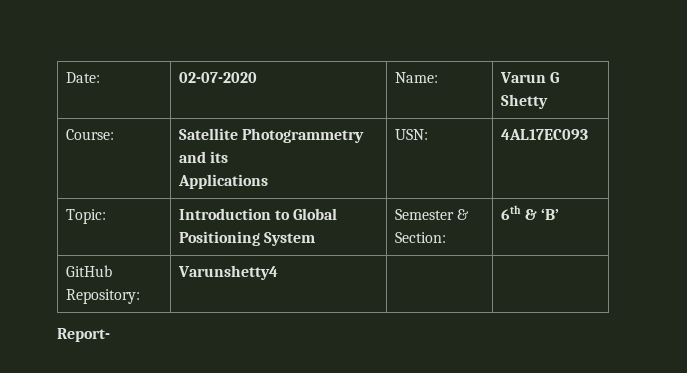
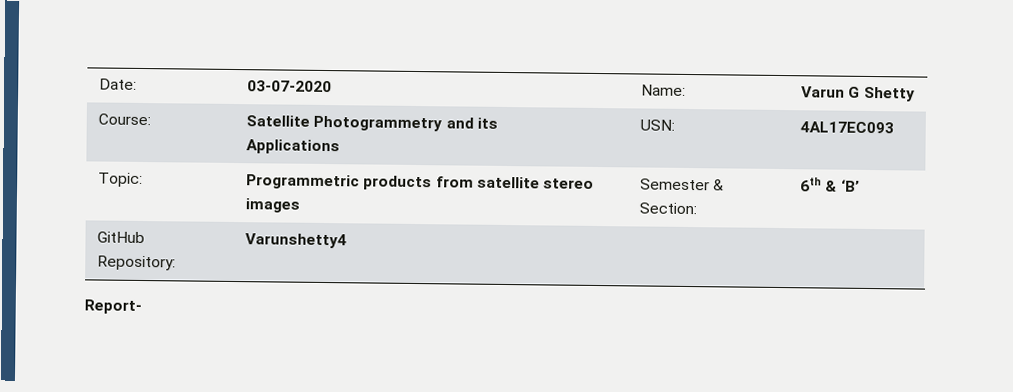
[178,72,257,83] 02-07-2020 -> [247,80,333,93] 03-07-2020
[178,208,338,220] [178,231,315,246] Introduction to Global Positioning System -> [246,174,594,191] [245,198,301,213] Programmetric products from satellite stereo images

